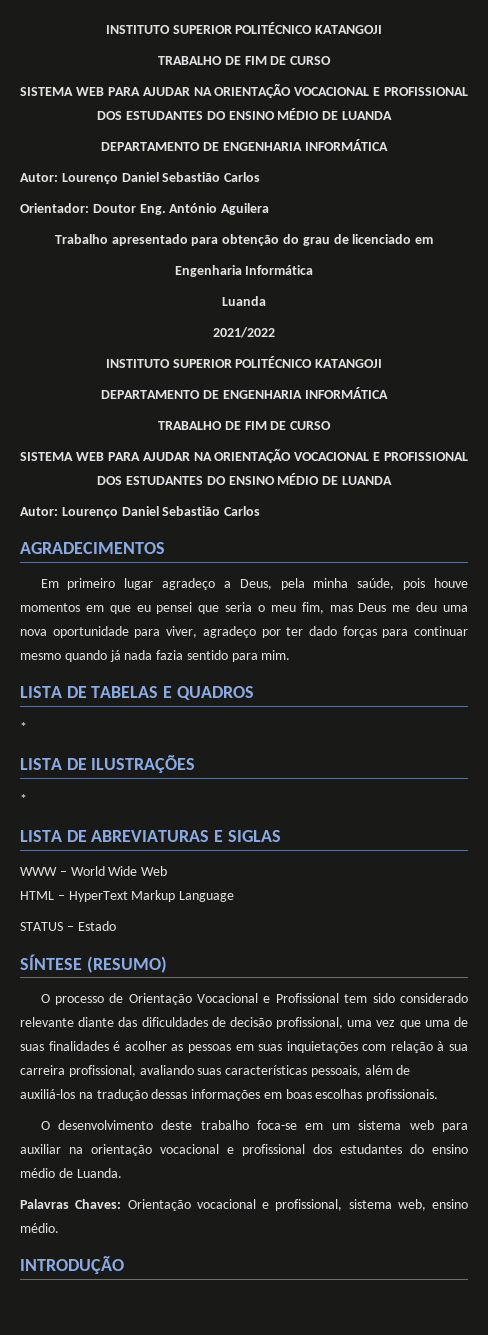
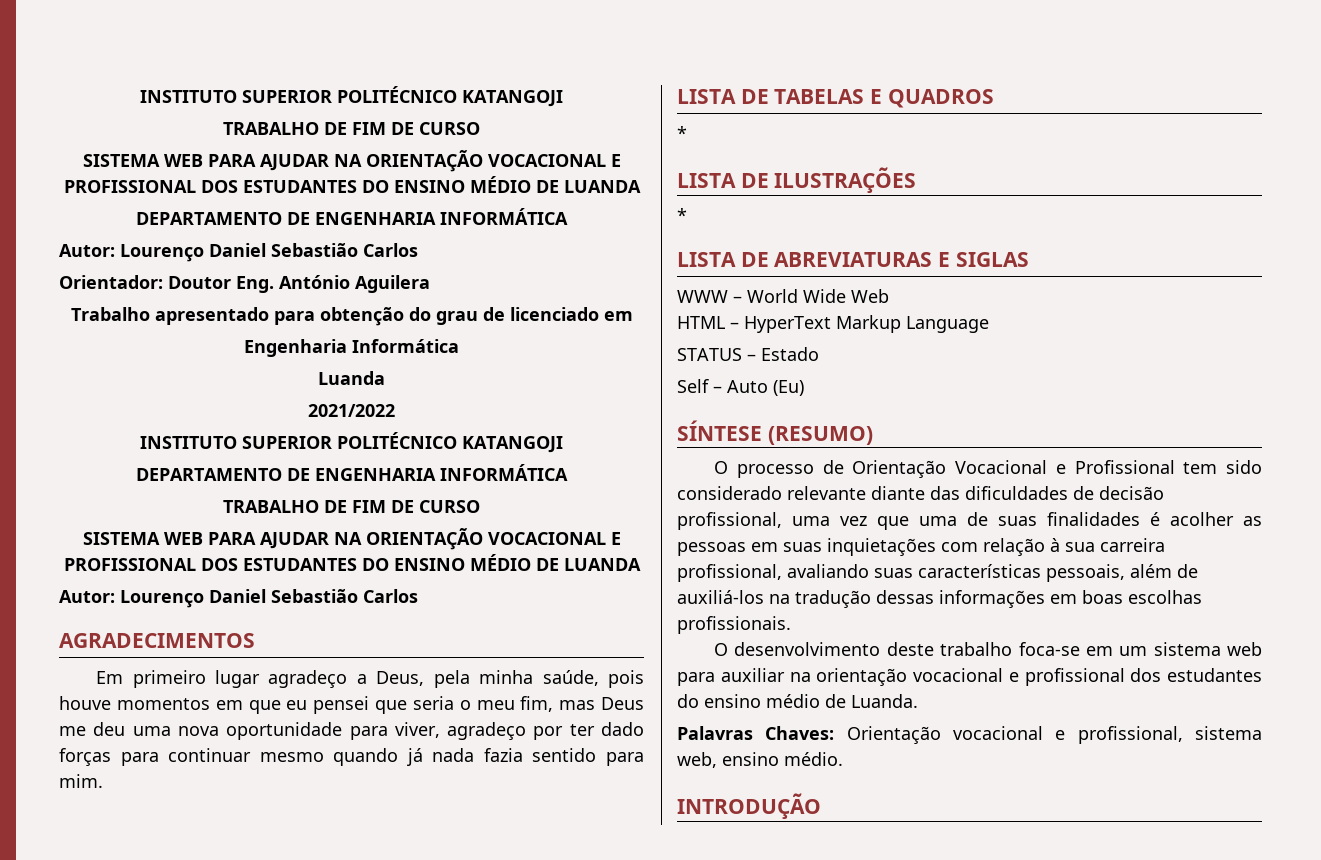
(116, 926) none -> [677,379,804,396] // Self – Auto (Eu)

